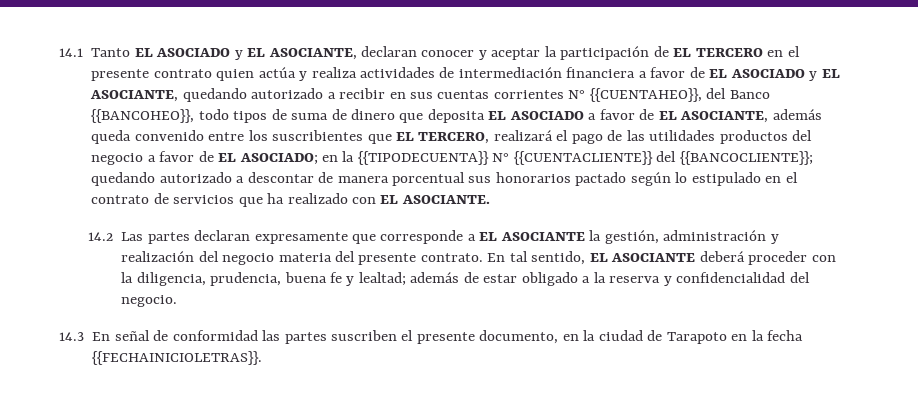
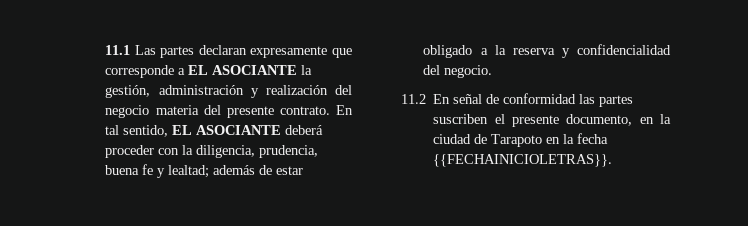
[58,46,800,60] [91,67,840,81] [90,88,770,102] [91,109,822,123] [91,130,813,144] [91,151,813,165] [91,172,798,186] [91,193,490,207] [87,232,113,241] 14.1 Tanto EL ASOCIADO y EL ASOCIANTE, declaran conocer y aceptar la participación de EL TERCERO en el presente contrato quien actúa y realiza actividades de intermediación financiera a favor de EL ASOCIADO y EL ASOCIANTE, quedando autorizado a recibir en sus cuentas corrientes N° {{CUENTAHEO}}, del Banco {{BANCOHEO}}, todo tipos de suma de dinero que deposita EL ASOCIADO a favor de EL ASOCIANTE, además queda convenido entre los suscribientes que EL TERCERO, realizará el pago de las utilidades productos del negocio a favor de EL ASOCIADO; en la {{TIPODECUENTA}} N° {{CUENTACLIENTE}} del {{BANCOCLIENTE}}; quedando autorizado a descontar de manera porcentual sus honorarios pactado según lo estipulado en el contrato de servicios que ha realizado con EL ASOCIANTE. // 14.2 -> [105,45,131,55] 11.1
[58,332,84,341] 14.3 -> [401,94,427,104] 11.2

